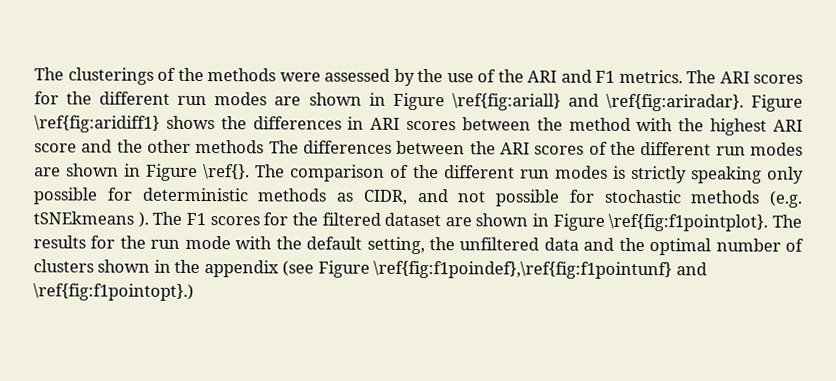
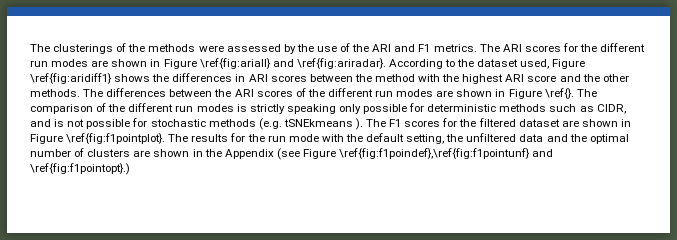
(744, 102) none -> [388,59,550,69] According to the dataset used,
[195,139,265,154] methods -> [30,89,80,97] methods.
(328, 195) none -> [549,104,577,112] such
(449, 195) none -> [54,119,65,127] is
(94, 266) none -> [133,150,151,157] are
[203,260,279,278] appendix -> [224,149,274,159] Appendix

